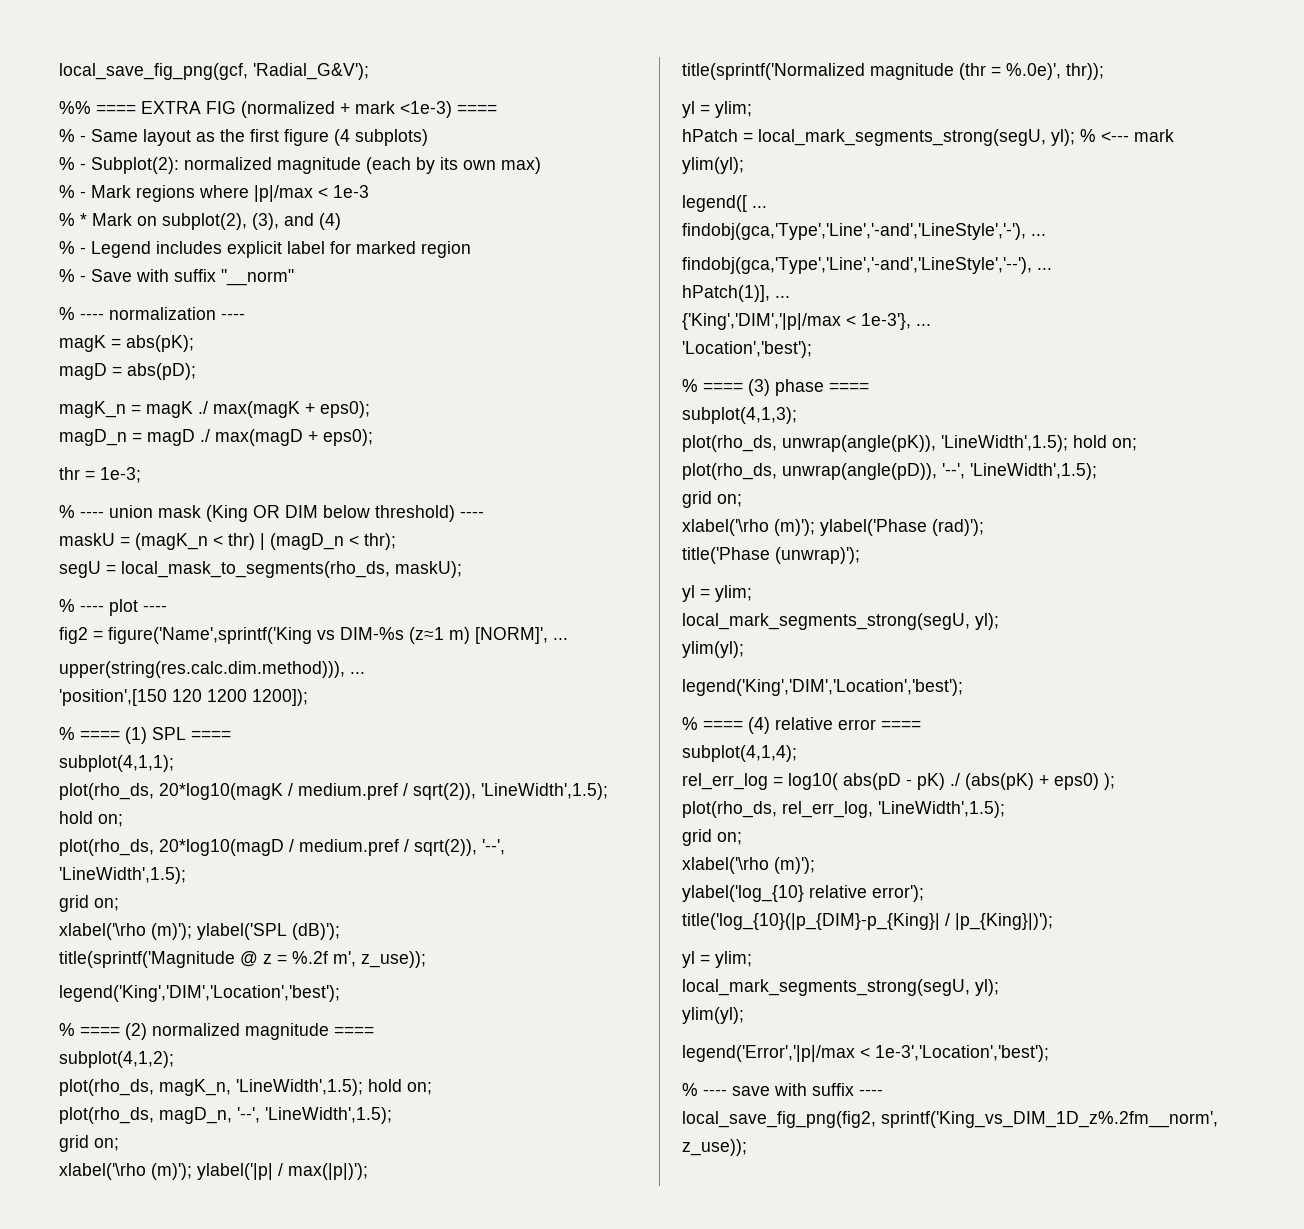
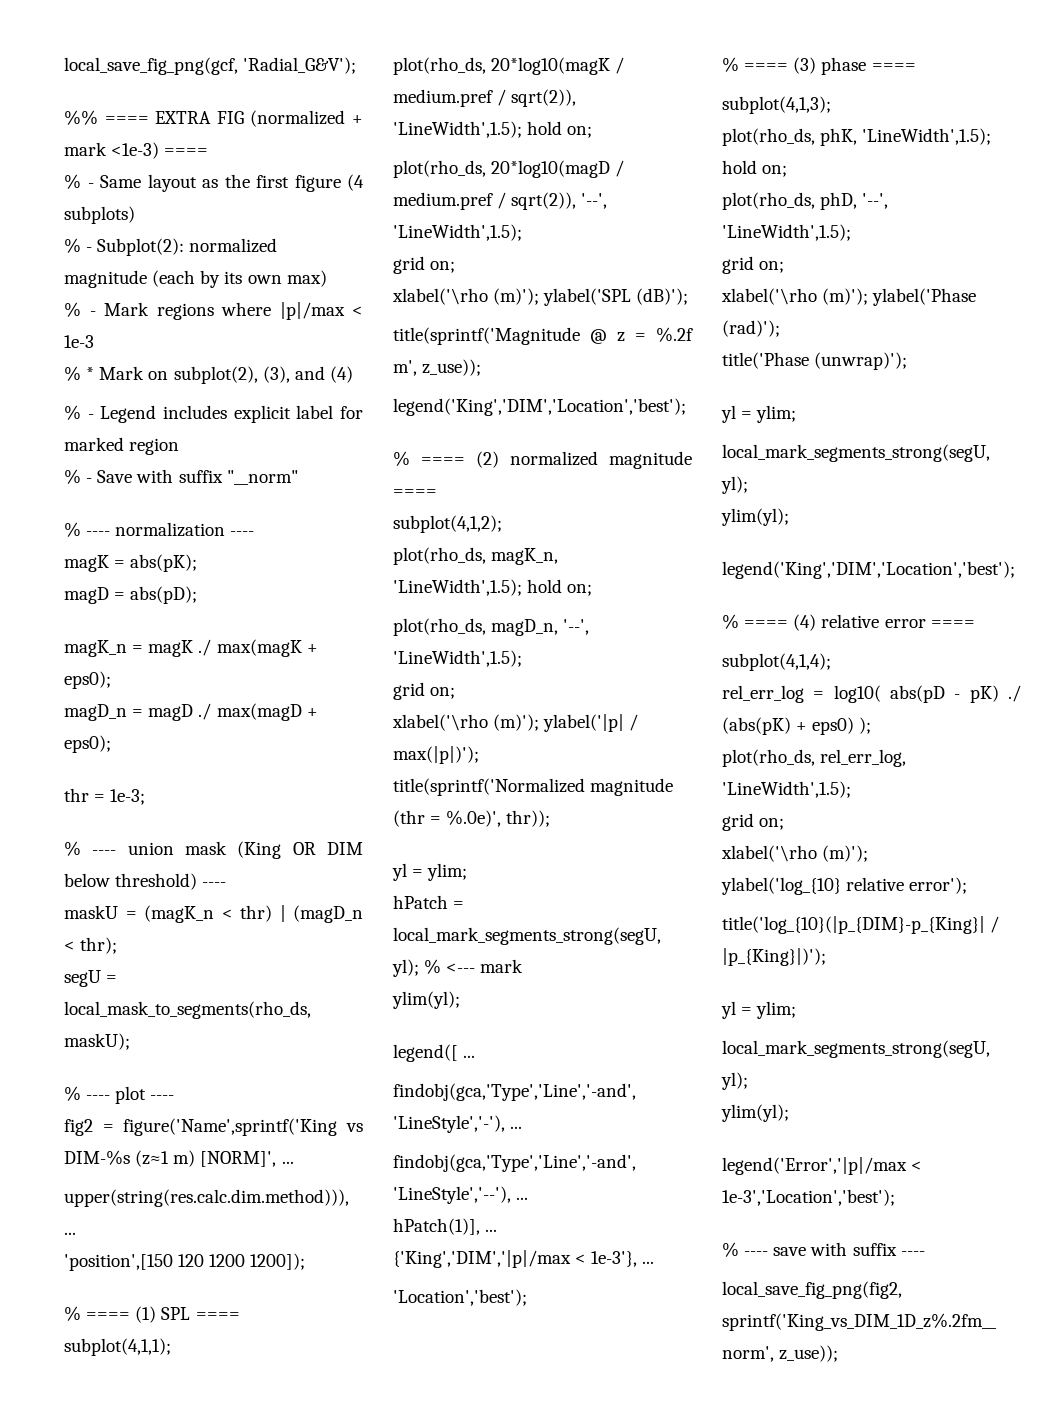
[782,435,1137,452] [682,463,937,480] unwrap(angle(pK)), 'LineWidth',1.5); hold on; // plot(rho_ds, unwrap(angle(pD)), -> [820,128,992,146] [722,160,788,177] [722,192,858,210] phK, 'LineWidth',1.5); hold on; // plot(rho_ds, phD,

